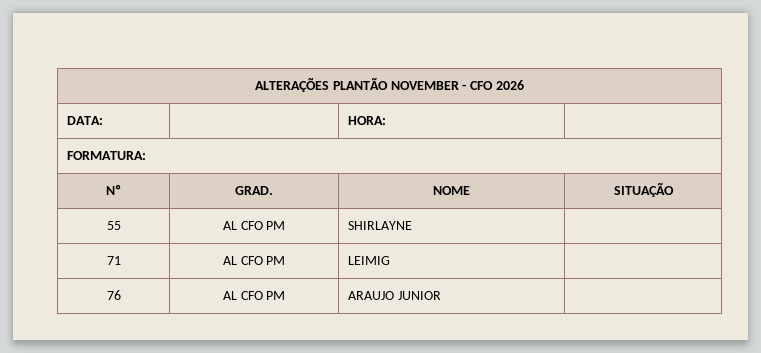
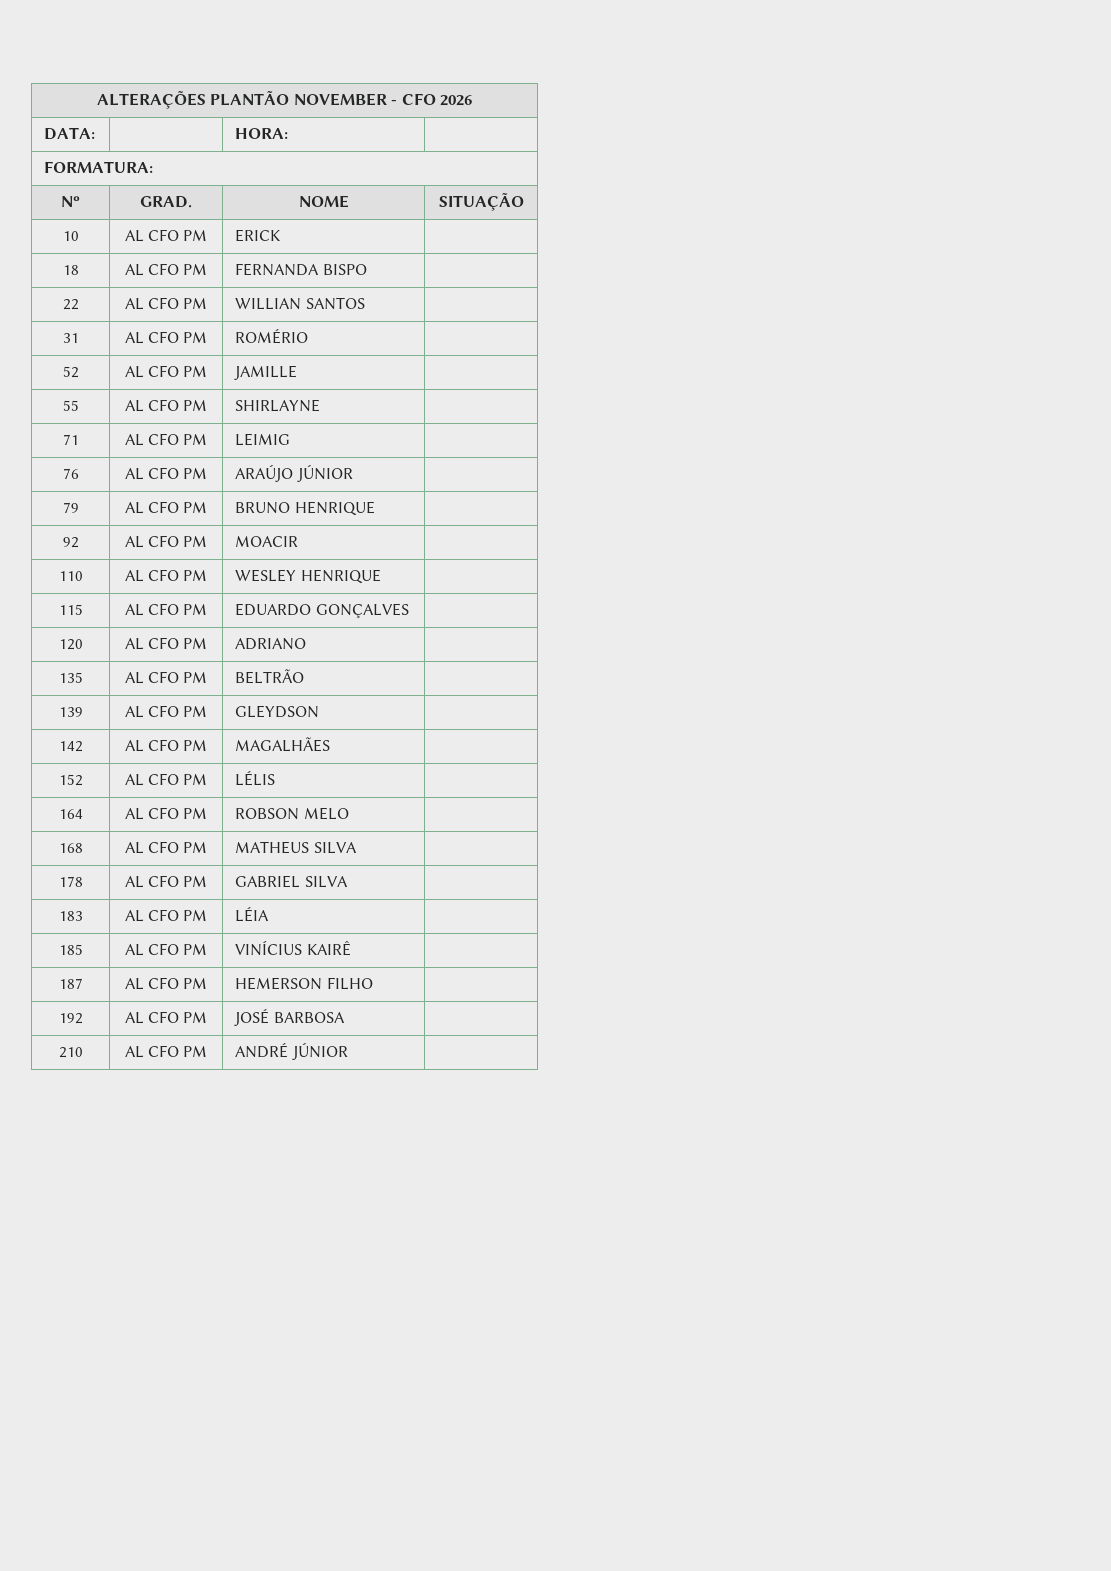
(674, 189) none -> [62,231,79,241] [124,229,208,242] [235,229,281,242] [62,265,79,275] [124,263,208,276] [235,263,367,276] [62,299,79,310] [124,297,208,310] [235,297,365,310] [62,333,79,343] [124,331,208,344] [235,329,309,344] [62,366,79,378] [124,365,208,378] [234,365,298,380] // 10 | AL CFO PM | ERICK | // 18 | AL CFO PM | FERNANDA BISPO | // 22 | AL CFO PM | WILLIAN SANTOS | // 31 | AL CFO PM | ROMÉRIO | // 52 | AL CFO PM | JAMILLE |
[348,291,442,300] ARAUJO JUNIOR -> [235,465,353,482] [62,502,79,513] [124,501,208,514] [235,501,375,516] [62,537,79,548] [124,535,208,548] [235,536,299,547] [58,571,83,581] [124,569,208,582] [235,569,381,584] [58,604,83,615] [124,603,208,616] [235,603,409,618] [58,639,83,650] [124,637,208,650] [235,638,307,650] [58,672,83,683] [124,671,208,684] [235,669,305,684] [58,707,83,717] [124,705,208,718] [235,705,320,718] [58,741,83,752] [124,739,208,752] [235,737,331,752] [58,774,83,786] [124,773,208,786] [235,771,276,786] [58,809,83,819] [124,807,208,820] [235,807,349,820] [58,843,83,853] [124,841,208,854] [235,841,357,854] [58,876,83,887] [124,875,208,888] [235,875,348,888] [58,911,83,921] [124,909,208,922] [235,907,270,922] [58,944,83,955] [124,943,208,956] [235,941,351,956] [58,978,83,989] [124,977,208,990] [235,977,373,990] [58,1013,83,1024] [124,1011,208,1024] [234,1009,345,1026] [58,1047,83,1058] [124,1045,208,1058] [235,1043,348,1060] ARAÚJO JÚNIOR | // 79 | AL CFO PM | BRUNO HENRIQUE | // 92 | AL CFO PM | MOACIR | // 110 | AL CFO PM | WESLEY HENRIQUE | // 115 | AL CFO PM | EDUARDO GONÇALVES | // 120 | AL CFO PM | ADRIANO | // 135 | AL CFO PM | BELTRÃO | // 139 | AL CFO PM | GLEYDSON | // 142 | AL CFO PM | MAGALHÃES | // 152 | AL CFO PM | LÉLIS | // 164 | AL CFO PM | ROBSON MELO | // 168 | AL CFO PM | MATHEUS SILVA | // 178 | AL CFO PM | GABRIEL SILVA | // 183 | AL CFO PM | LÉIA | // 185 | AL CFO PM | VINÍCIUS KAIRÊ | // 187 | AL CFO PM | HEMERSON FILHO | // 192 | AL CFO PM | JOSÉ BARBOSA | // 210 | AL CFO PM | ANDRÉ JÚNIOR

